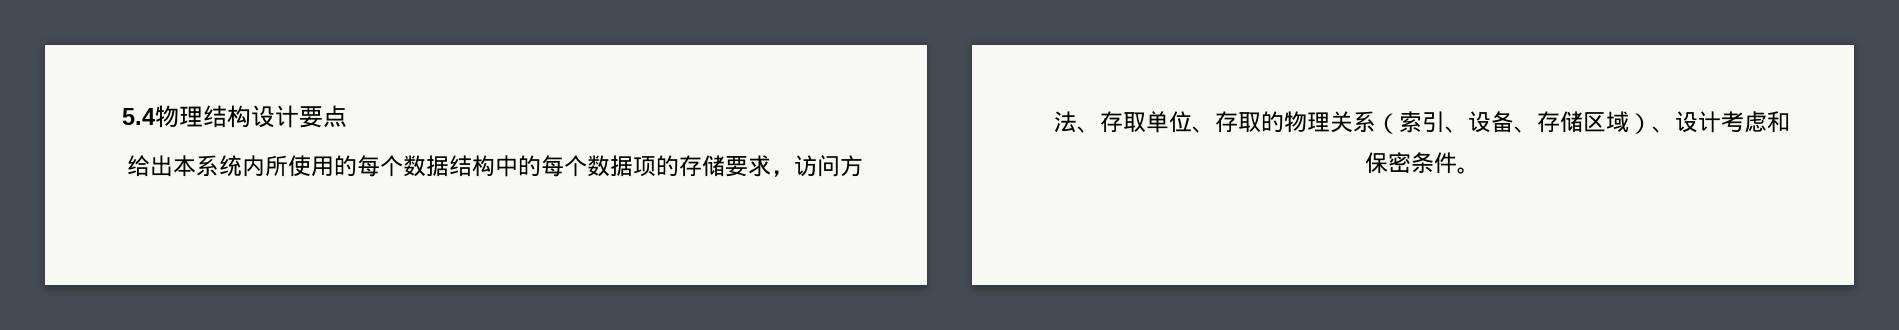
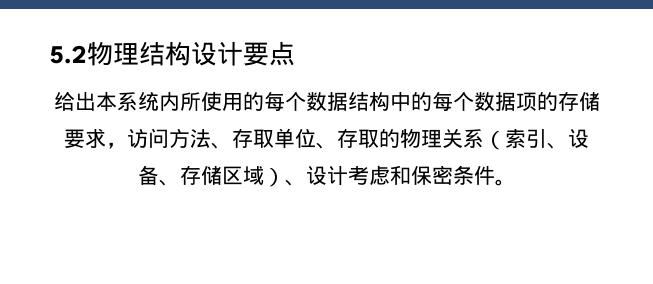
[122,108,155,125] 5.4 -> [50,45,87,64] 5.2

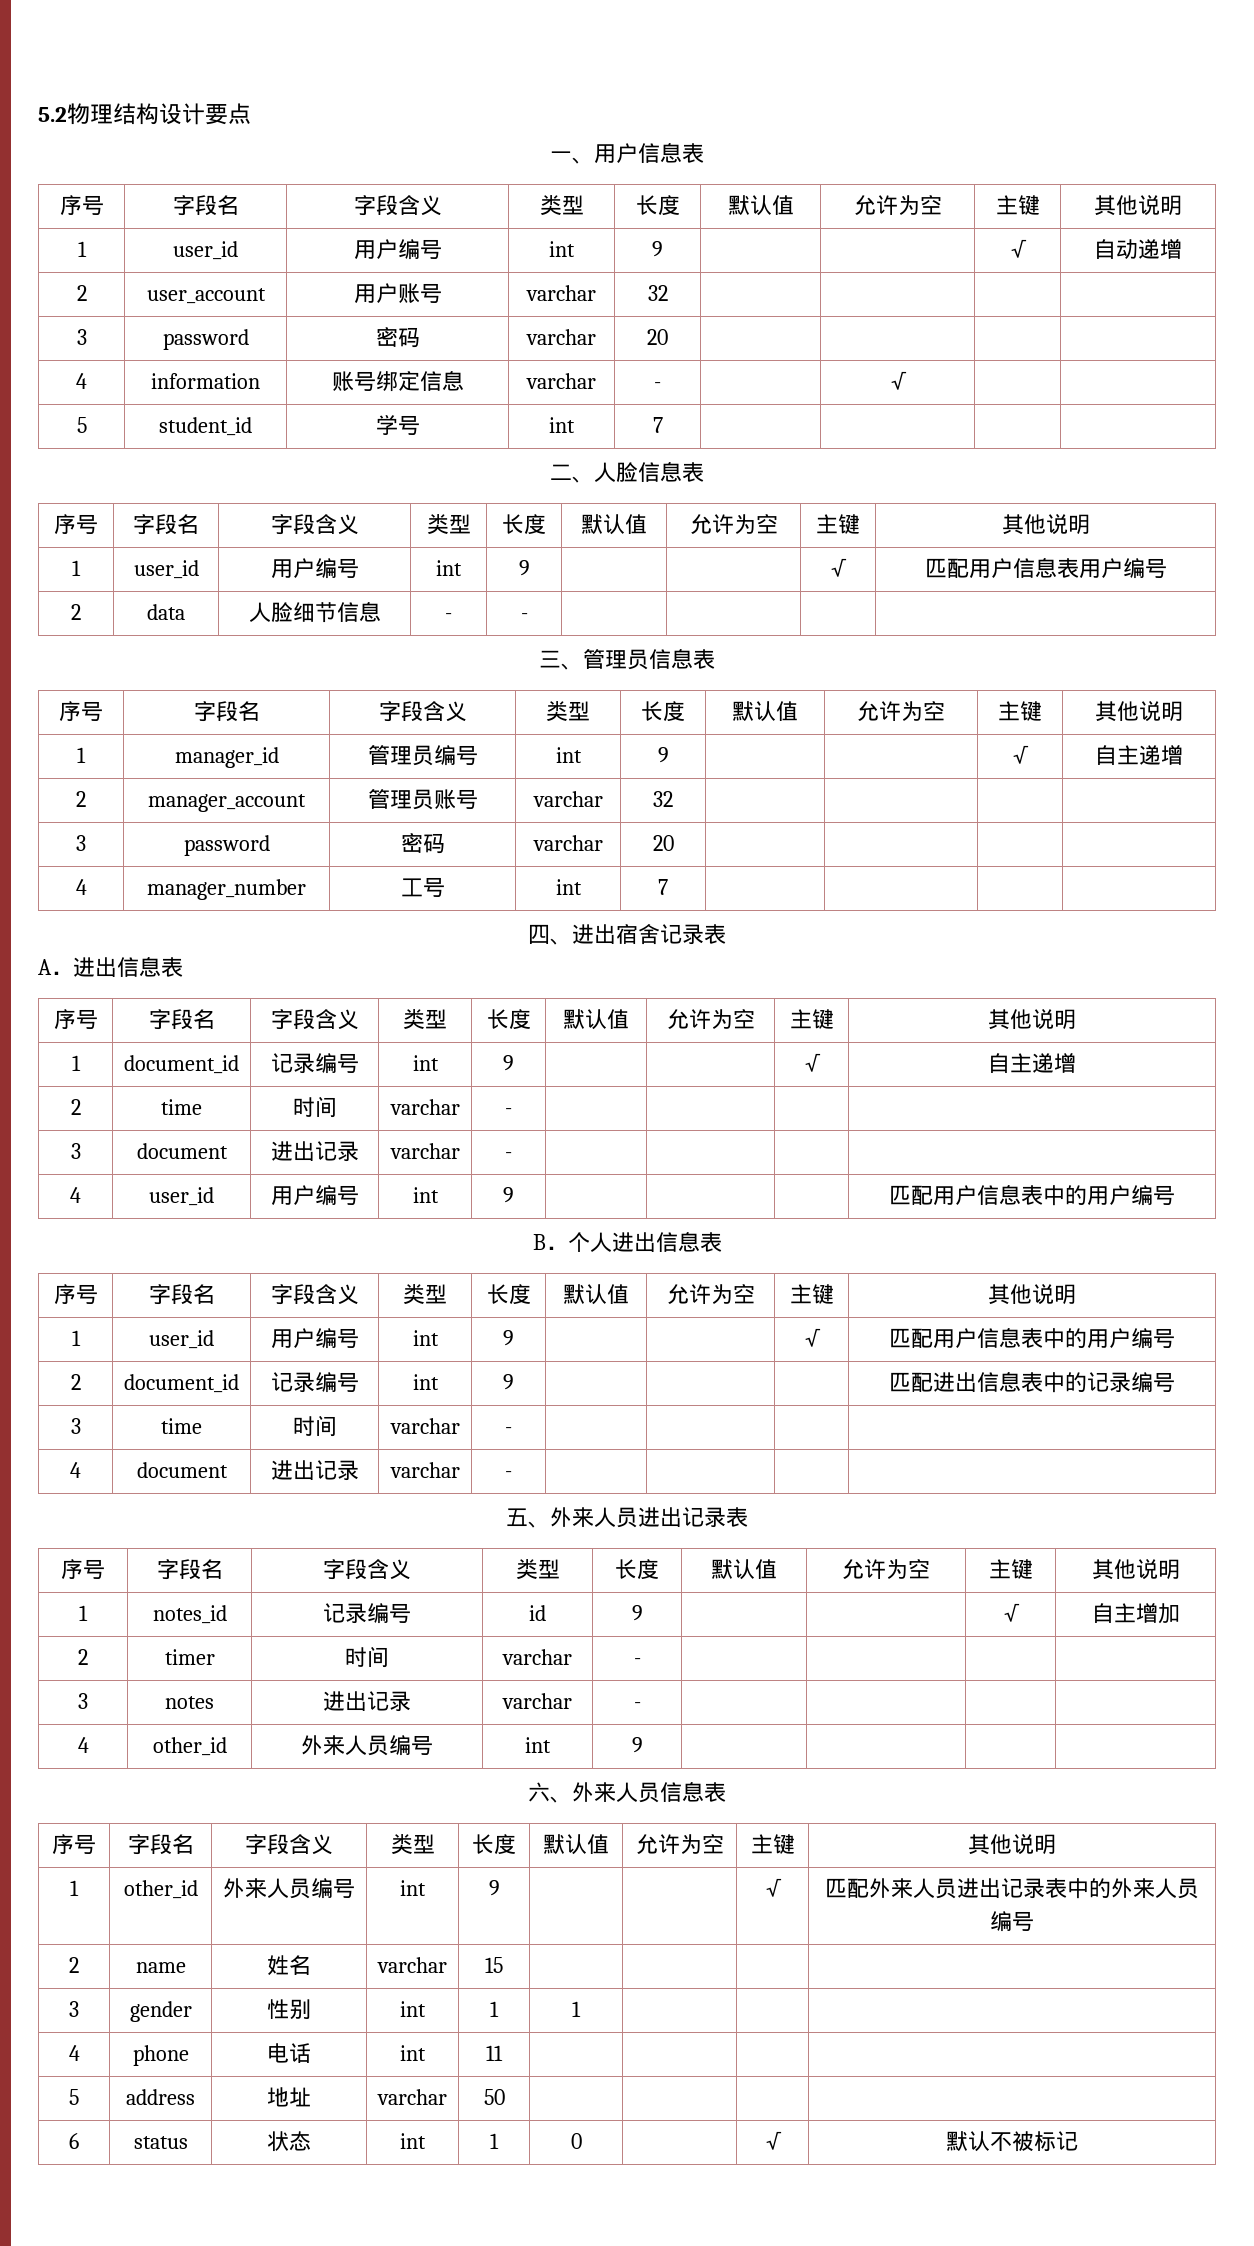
[53,91,600,112] [64,128,589,150] [137,165,516,187] 给出本系统内所使用的每个数据结构中的每个数据项的存储要求，访问方法、存取单位、存取的物理关系（索引、设备、存储区域）、设计考虑和保密条件。 -> [550,142,704,164] [59,195,104,215] [172,195,239,216] [353,195,442,216] [539,195,584,215] [635,195,680,216] [727,195,794,216] [853,195,942,215] [995,195,1040,215] [1094,195,1183,216] [77,241,87,257] [173,241,238,260] [353,239,442,260] [549,241,575,257] [652,241,663,257] [1010,239,1027,258] [1094,239,1183,259] [76,285,87,301] [146,288,266,304] [353,283,442,304] [526,285,596,301] [647,285,668,301] [76,329,87,345] [162,329,249,350] [375,327,420,348] [526,329,596,345] [647,329,668,345] [76,373,87,389] [151,373,260,389] [331,370,464,392] [526,373,596,389] [654,382,661,389] [890,371,907,390] [76,417,87,433] [159,417,252,436] [375,415,420,435] [549,417,575,433] [652,417,663,433] [550,461,704,483] [54,514,98,534] [133,514,199,535] [270,514,359,535] [426,514,471,534] [502,514,546,535] [581,514,647,535] [689,514,778,534] [816,514,860,534] [1001,514,1090,535] [72,560,81,576] [133,560,199,579] [270,558,359,579] [436,560,462,576] [518,560,530,576] [831,558,847,577] [924,557,1167,579] [71,604,81,620] [147,604,185,620] [248,601,381,623] [445,613,452,620] [520,613,528,620] [539,648,715,670] [59,701,103,721] [193,701,260,722] [378,701,467,722] [546,701,590,721] [641,701,685,722] [732,701,798,722] [857,701,945,721] [998,701,1042,721] [1095,701,1184,722] [77,747,86,763] [174,747,279,768] [367,745,478,766] [555,747,582,763] [657,747,669,763] [1013,745,1029,764] [1095,745,1184,765] [76,791,86,807] [148,794,306,812] [367,789,478,810] [532,791,603,807] [653,791,673,807] [76,835,86,851] [183,835,270,856] [400,833,445,854] [532,835,603,851] [652,835,674,851] [75,879,87,895] [147,879,306,900] [400,877,445,897] [555,879,582,895] [658,879,668,895] [528,924,726,945] [38,956,183,977] [53,1009,98,1029] [148,1009,215,1030] [270,1009,359,1030] [403,1009,447,1029] [486,1009,531,1030] [563,1009,629,1030] [666,1009,755,1029] [789,1009,834,1029] [988,1009,1076,1030] [71,1055,81,1071] [124,1055,239,1074] [270,1053,359,1074] [412,1055,439,1071] [503,1055,514,1071] [804,1053,821,1072] [988,1053,1076,1073] [70,1099,81,1115] [161,1099,202,1115] [292,1096,337,1118] [389,1099,460,1115] [505,1108,512,1115] [70,1143,81,1159] [136,1143,228,1159] [270,1141,359,1162] [389,1143,460,1159] [505,1152,512,1159] [70,1187,81,1203] [149,1187,214,1206] [270,1185,359,1206] [412,1187,439,1203] [503,1187,514,1203] [889,1184,1176,1206] [532,1231,722,1252] [53,1284,98,1304] [148,1284,215,1305] [270,1284,359,1305] [403,1284,447,1304] [486,1284,531,1305] [563,1284,629,1305] [666,1284,755,1304] [789,1284,834,1304] [988,1284,1076,1305] [71,1330,81,1346] [149,1330,214,1349] [270,1328,359,1349] [412,1330,439,1346] [503,1330,514,1346] [804,1328,821,1347] [889,1327,1176,1349] [70,1374,81,1390] [124,1374,239,1393] [270,1372,359,1393] [412,1374,439,1390] [503,1374,514,1390] [889,1371,1176,1393] [70,1418,81,1434] [161,1418,202,1434] [292,1415,337,1437] [389,1418,460,1434] [505,1427,512,1434] [70,1462,81,1478] [136,1462,228,1478] [270,1460,359,1481] [389,1462,460,1478] [505,1471,512,1478] [506,1507,748,1528] [61,1559,105,1579] [156,1559,223,1580] [323,1559,411,1580] [515,1559,560,1579] [615,1559,659,1580] [711,1559,777,1580] [842,1559,930,1579] [988,1559,1033,1579] [1091,1559,1180,1580] [79,1605,88,1621] [152,1605,227,1624] [323,1603,411,1624] [529,1605,546,1621] [631,1605,643,1621] [1003,1603,1020,1622] [1091,1603,1180,1624] [78,1649,88,1665] [164,1649,215,1665] [345,1646,389,1668] [502,1649,572,1665] [633,1658,641,1665] [78,1693,88,1709] [165,1696,214,1709] [323,1691,411,1712] [502,1693,572,1709] [633,1702,641,1709] [77,1737,89,1753] [152,1737,227,1756] [301,1735,433,1756] [525,1737,551,1753] [631,1737,643,1753] [528,1781,726,1803] [52,1834,96,1854] [127,1834,194,1855] [245,1834,333,1855] [390,1834,435,1854] [472,1834,516,1855] [543,1834,609,1855] [635,1834,724,1854] [750,1834,795,1854] [968,1834,1056,1855] [70,1880,79,1896] [123,1880,198,1899] [223,1878,355,1899] [400,1880,426,1896] [488,1880,500,1896] [765,1878,782,1897] [825,1878,1200,1899] [990,1911,1034,1932] [69,1957,79,1973] [135,1962,186,1973] [267,1955,311,1976] [377,1957,447,1973] [485,1957,503,1973] [69,2001,79,2017] [129,2001,192,2022] [267,1999,311,2020] [400,2001,426,2017] [490,2001,499,2017] [572,2001,581,2017] [68,2045,80,2061] [132,2045,189,2066] [267,2043,311,2063] [400,2045,426,2061] [486,2045,503,2061] [69,2089,79,2105] [126,2089,195,2105] [267,2087,311,2107] [377,2089,447,2105] [483,2089,505,2105] [69,2133,79,2149] [133,2136,188,2149] [267,2131,311,2152] [400,2133,426,2149] [490,2133,499,2149] [570,2133,582,2149] [765,2131,782,2150] [946,2131,1078,2152] 一、用户信息表 // 序号 | 字段名 | 字段含义 | 类型 | 长度 | 默认值 | 允许为空 | 主键 | 其他说明 // 1 | user_id | 用户编号 | int | 9 | | | √ | 自动递增 // 2 | user_account | 用户账号 | varchar | 32 | | | | // 3 | password | 密码 | varchar | 20 | | | | // 4 | information | 账号绑定信息 | varchar | - | | √ | | // 5 | student_id | 学号 | int | 7 | | | | // 二、人脸信息表 // 序号 | 字段名 | 字段含义 | 类型 | 长度 | 默认值 | 允许为空 | 主键 | 其他说明 // 1 | user_id | 用户编号 | int | 9 | | | √ | 匹配用户信息表用户编号 // 2 | data | 人脸细节信息 | - | - | | | | // 三、管理员信息表 // 序号 | 字段名 | 字段含义 | 类型 | 长度 | 默认值 | 允许为空 | 主键 | 其他说明 // 1 | manager_id | 管理员编号 | int | 9 | | | √ | 自主递增 // 2 | manager_account | 管理员账号 | varchar | 32 | | | | // 3 | password | 密码 | varchar | 20 | | | | // 4 | manager_number | 工号 | int | 7 | | | | // 四、进出宿舍记录表 // A．进出信息表 // 序号 | 字段名 | 字段含义 | 类型 | 长度 | 默认值 | 允许为空 | 主键 | 其他说明 // 1 | document_id | 记录编号 | int | 9 | | | √ | 自主递增 // 2 | time | 时间 | varchar | - | | | | // 3 | document | 进出记录 | varchar | - | | | | // 4 | user_id | 用户编号 | int | 9 | | | | 匹配用户信息表中的用户编号 // B．个人进出信息表 // 序号 | 字段名 | 字段含义 | 类型 | 长度 | 默认值 | 允许为空 | 主键 | 其他说明 // 1 | user_id | 用户编号 | int | 9 | | | √ | 匹配用户信息表中的用户编号 // 2 | document_id | 记录编号 | int | 9 | | | | 匹配进出信息表中的记录编号 // 3 | time | 时间 | varchar | - | | | | // 4 | document | 进出记录 | varchar | - | | | | // 五、外来人员进出记录表 // 序号 | 字段名 | 字段含义 | 类型 | 长度 | 默认值 | 允许为空 | 主键 | 其他说明 // 1 | notes_id | 记录编号 | id | 9 | | | √ | 自主增加 // 2 | timer | 时间 | varchar | - | | | | // 3 | notes | 进出记录 | varchar | - | | | | // 4 | other_id | 外来人员编号 | int | 9 | | | | // 六、外来人员信息表 // 序号 | 字段名 | 字段含义 | 类型 | 长度 | 默认值 | 允许为空 | 主键 | 其他说明 // 1 | other_id | 外来人员编号 | int | 9 | | | √ | 匹配外来人员进出记录表中的外来人员编号 // 2 | name | 姓名 | varchar | 15 | | | | // 3 | gender | 性别 | int | 1 | 1 | | | // 4 | phone | 电话 | int | 11 | | | | // 5 | address | 地址 | varchar | 50 | | | | // 6 | status | 状态 | int | 1 | 0 | | √ | 默认不被标记

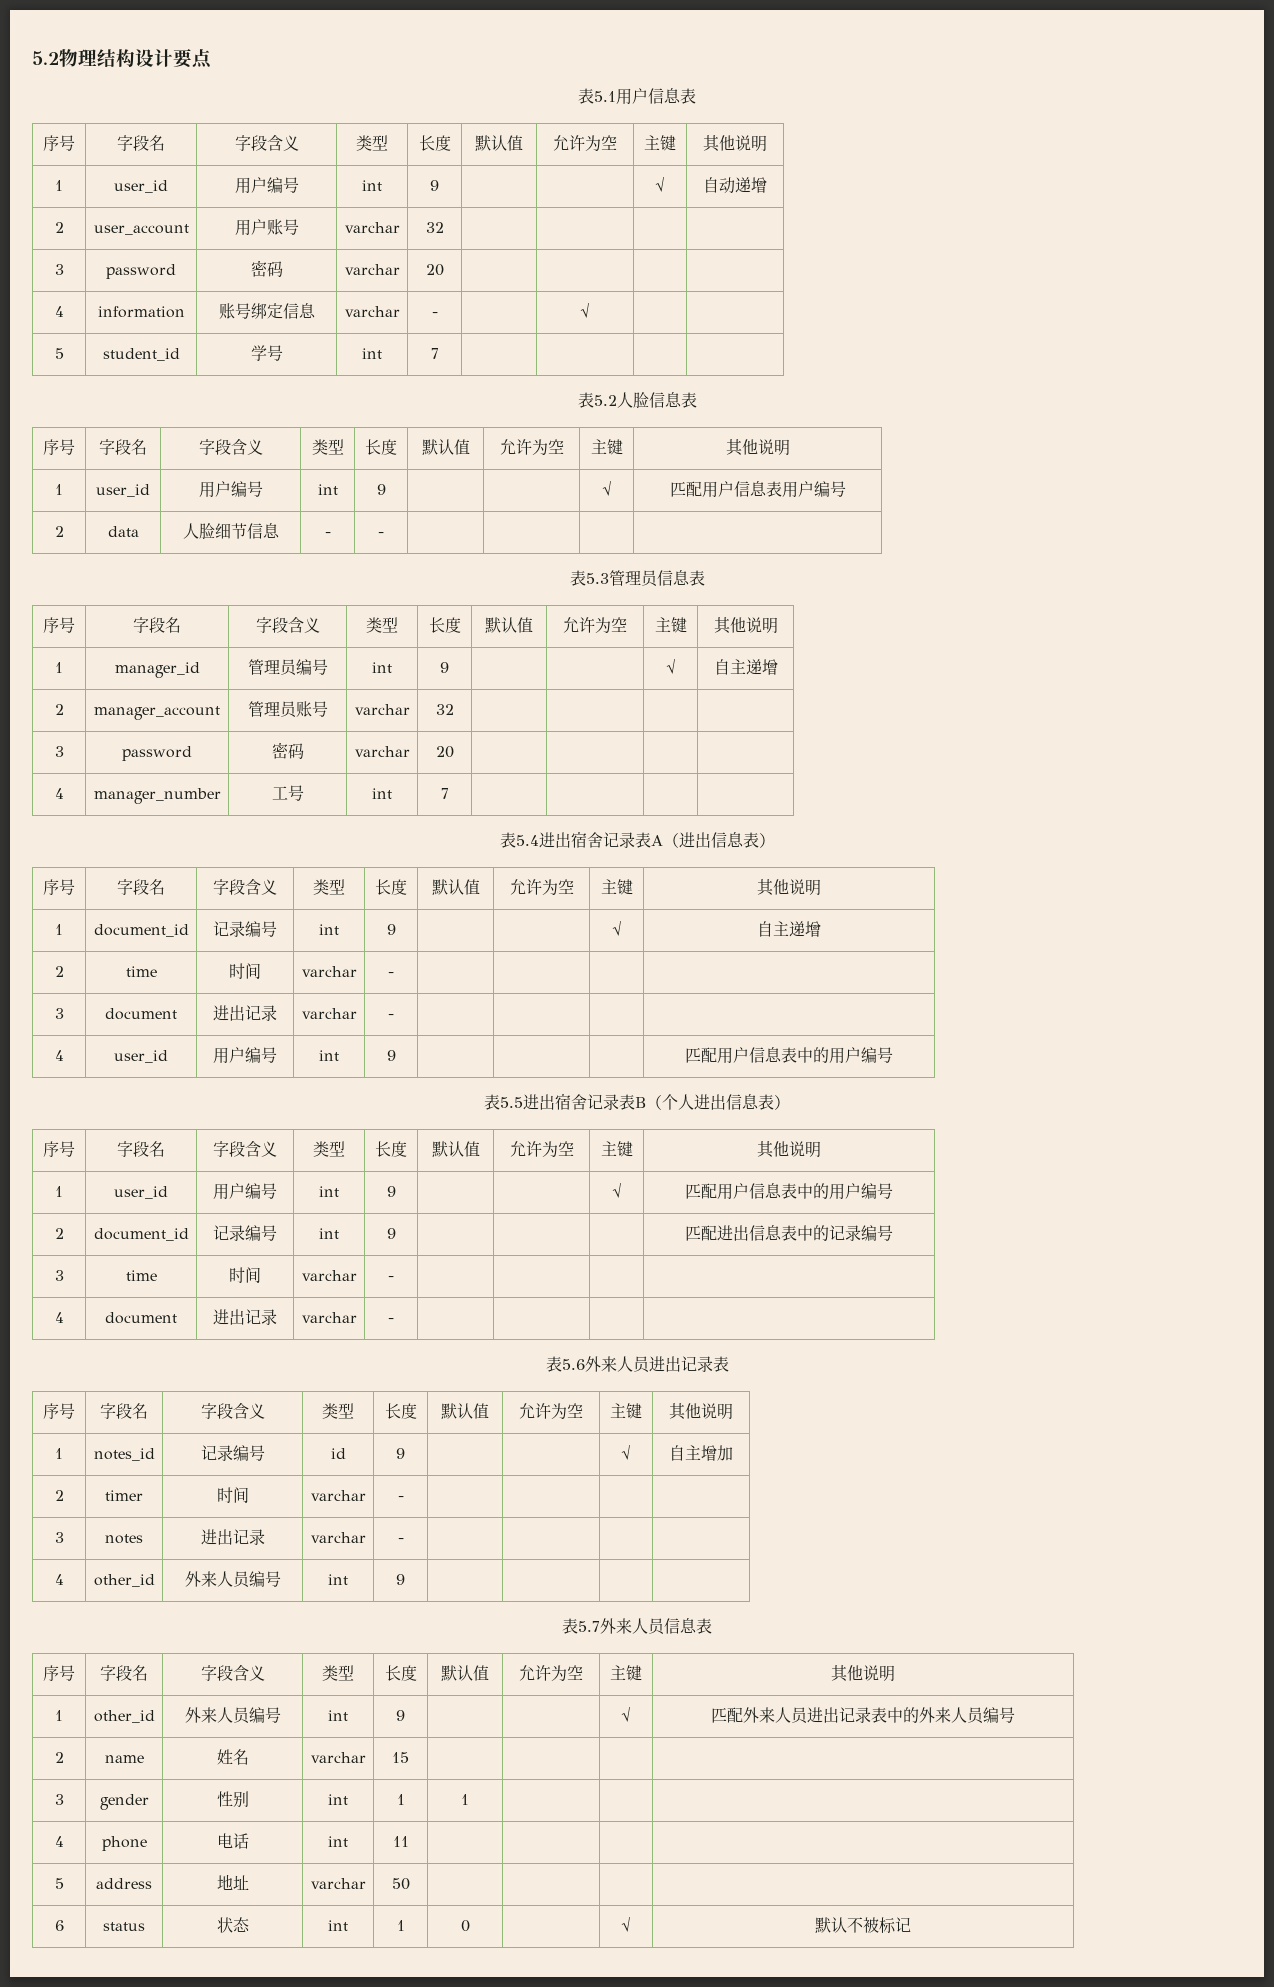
[550,151,594,164] 一、 -> [578,88,616,104] 表5.1
[550,464,594,483] 二、 -> [577,392,617,408] 表5.2
[539,650,583,670] 三、 -> [569,570,609,586] 表5.3
[528,924,726,945] [38,956,183,977] 四、进出宿舍记录表 // A．进出信息表 -> [499,831,775,848] 表5.4进出宿舍记录表A（进出信息表）
[532,1234,568,1250] B． -> [484,1093,662,1110] 表5.5进出宿舍记录表B（
(722, 1242) none -> [774,1095,790,1110] ）
[506,1508,550,1528] 五、 -> [545,1356,585,1372] 表5.6
[528,1782,572,1803] 六、 -> [562,1618,600,1634] 表5.7

